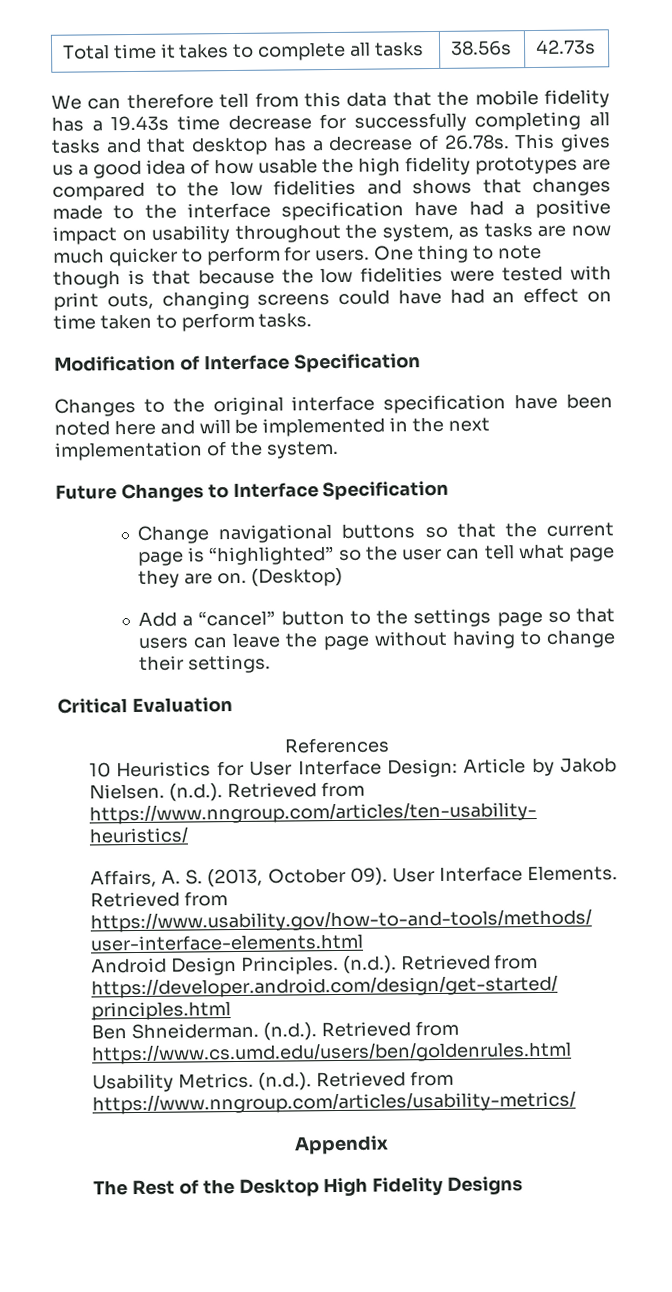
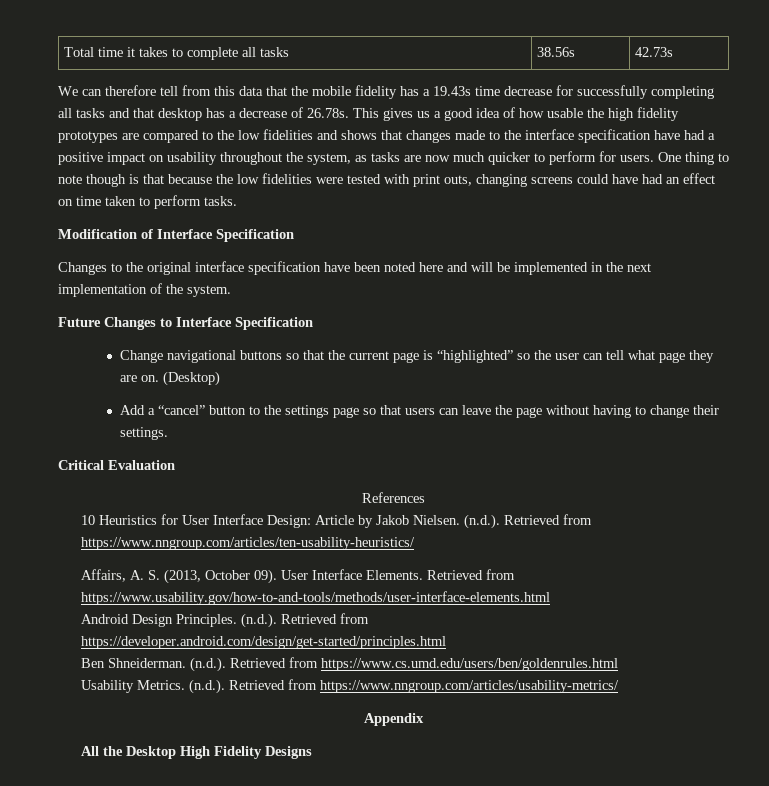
[93,1179,199,1196] The Rest of -> [81,746,100,756] All

